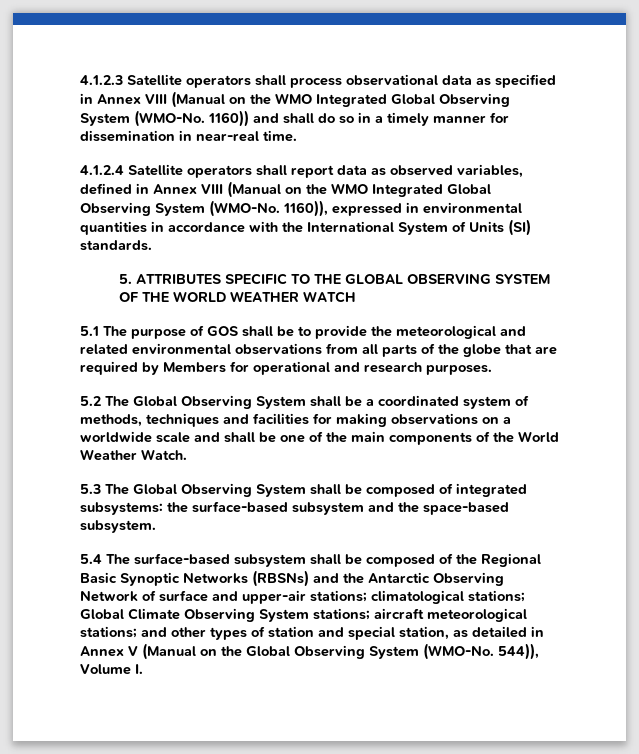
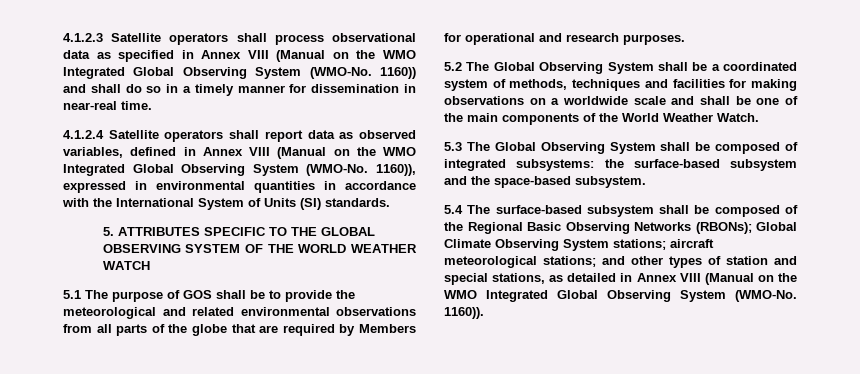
[120,570,504,587] [80,590,525,604] Synoptic Networks (RBSNs) and the Antarctic Observing Network of surface and upper-air stations; climatological stations; -> [565,222,752,234] Observing Networks (RBONs);
[399,626,449,640] station, -> [492,273,546,284] stations,
[128,643,539,660] [80,664,143,675] V (Manual on the Global Observing System (WMO-No. 544)), Volume I. -> [679,273,797,285] [444,290,797,302] [444,307,484,319] VIII (Manual on the WMO Integrated Global Observing System (WMO-No. 1160)).

